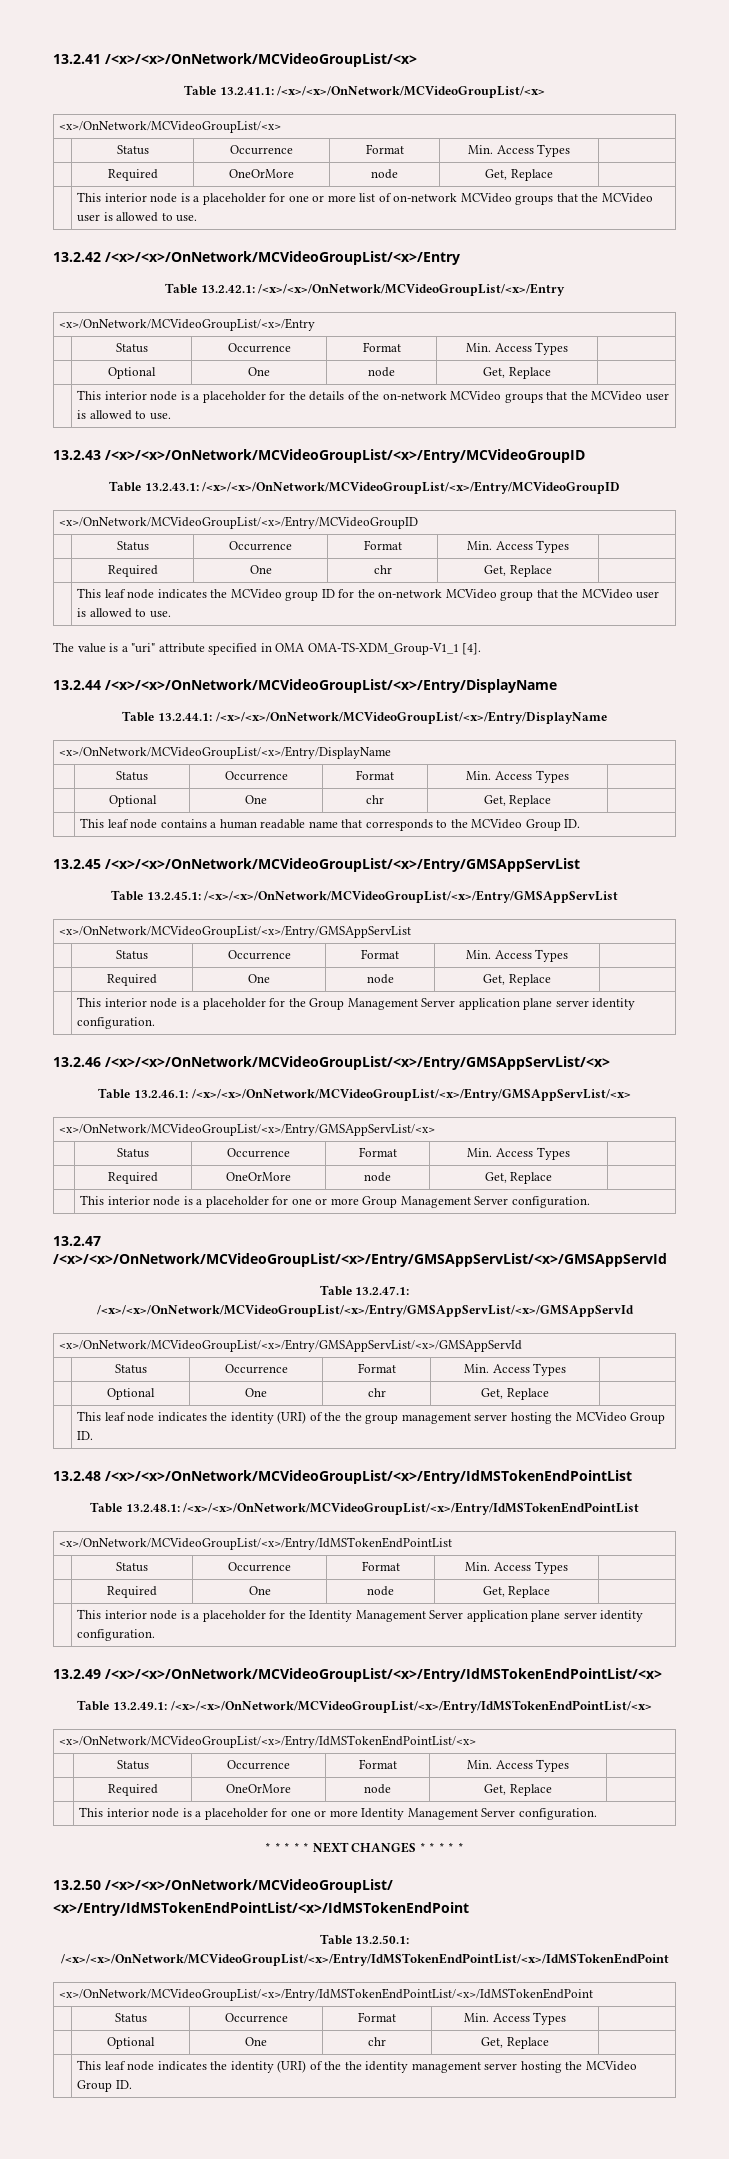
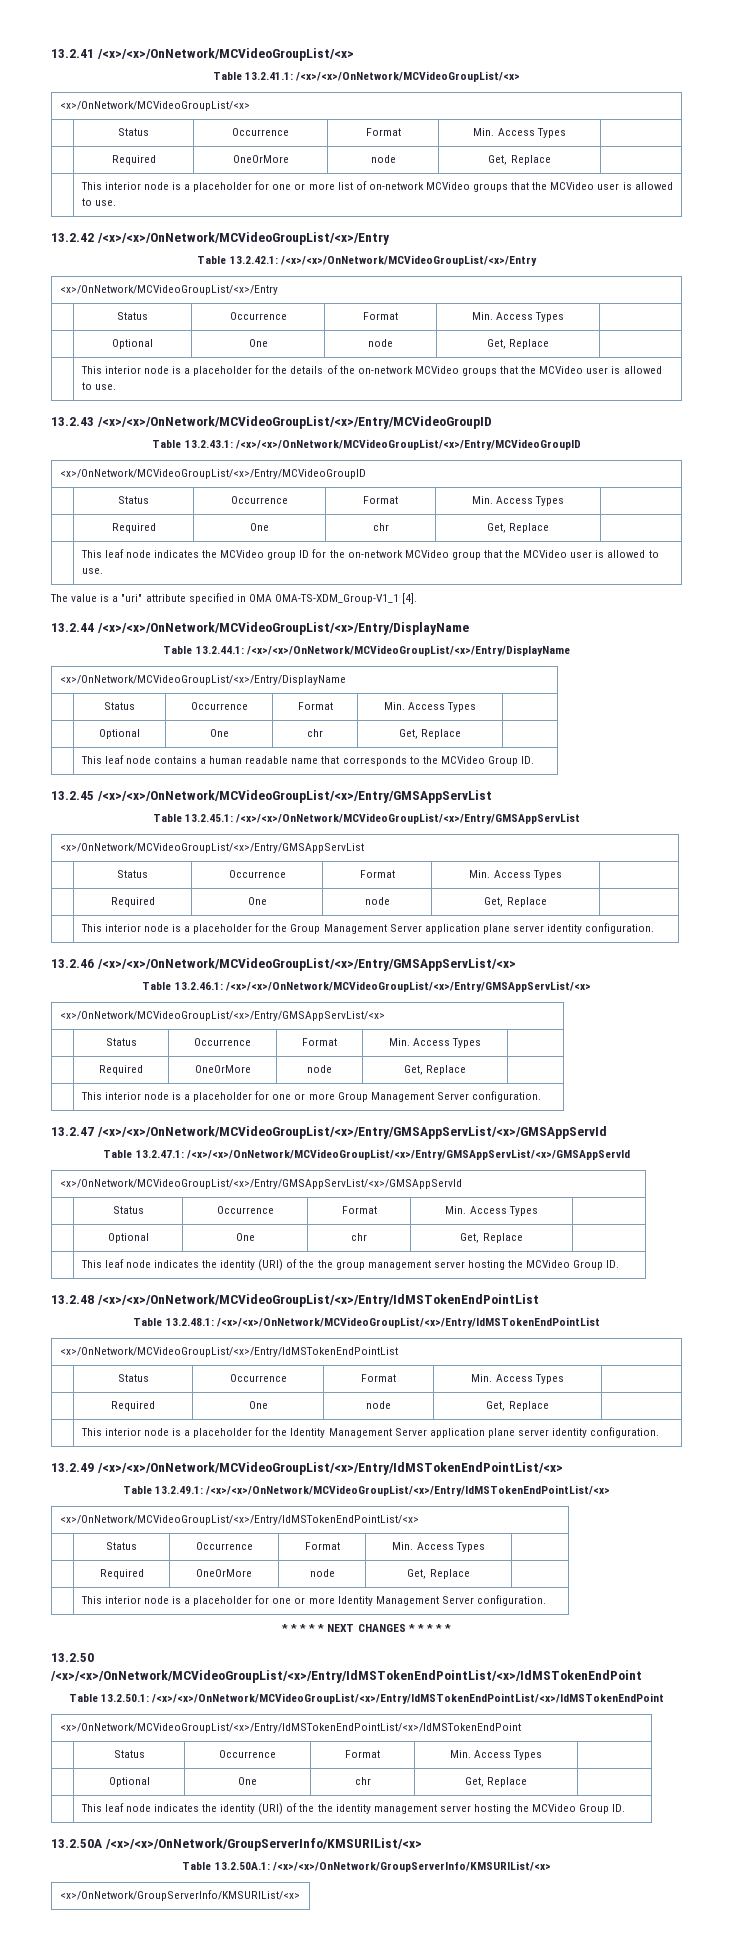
[105,1879,393,1893] [53,1902,469,1916] /<x>/<x>/OnNetwork/MCVideoGroupList/ // <x>/Entry/IdMSTokenEndPointList/<x>/IdMSTokenEndPoint -> [51,1670,642,1683] /<x>/<x>/OnNetwork/MCVideoGroupList/<x>/Entry/IdMSTokenEndPointList/<x>/IdMSTokenEndPoint
(132, 2084) none -> [51,1838,422,1851] [182,1861,551,1872] [59,1890,300,1901] // 13.2.50A /<x>/<x>/OnNetwork/GroupServerInfo/KMSURIList/<x> // Table 13.2.50A.1: /<x>/<x>/OnNetwork/GroupServerInfo/KMSURIList/<x> // <x>/OnNetwork/GroupServerInfo/KMSURIList/<x>

